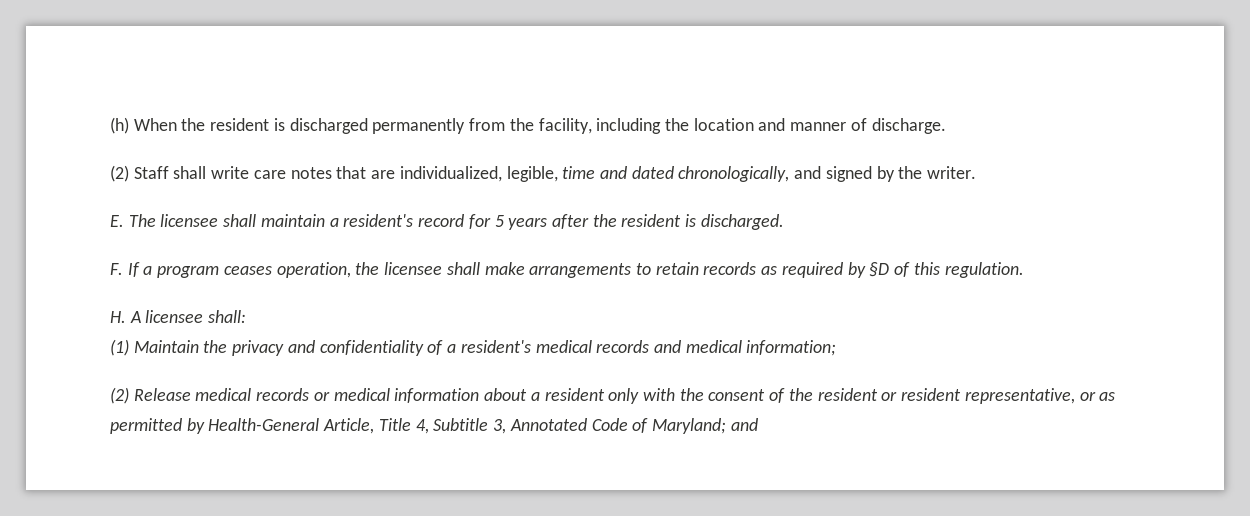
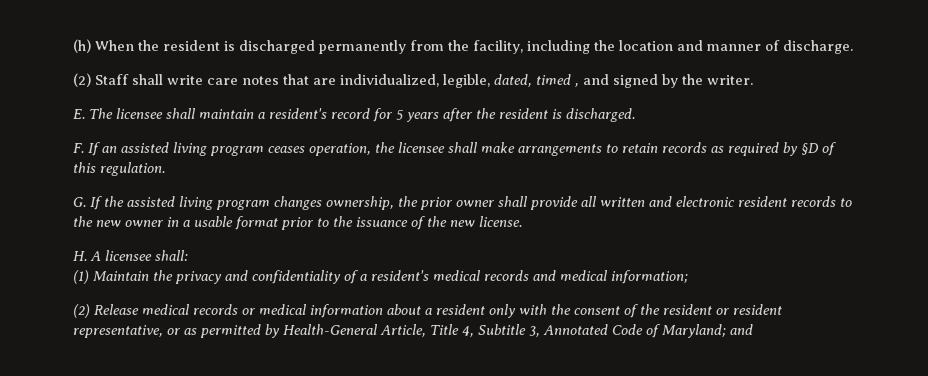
[562,166,790,182] time and dated chronologically, -> [494,74,579,87] dated, timed ,
[143,266,153,275] a -> [102,142,207,156] an assisted living
(1024, 270) none -> [73,196,852,210] [73,216,522,230] // G. If the assisted living program changes ownership, the prior owner shall provide all written and electronic resident records to the new owner in a usable format prior to the issuance of the new license.

